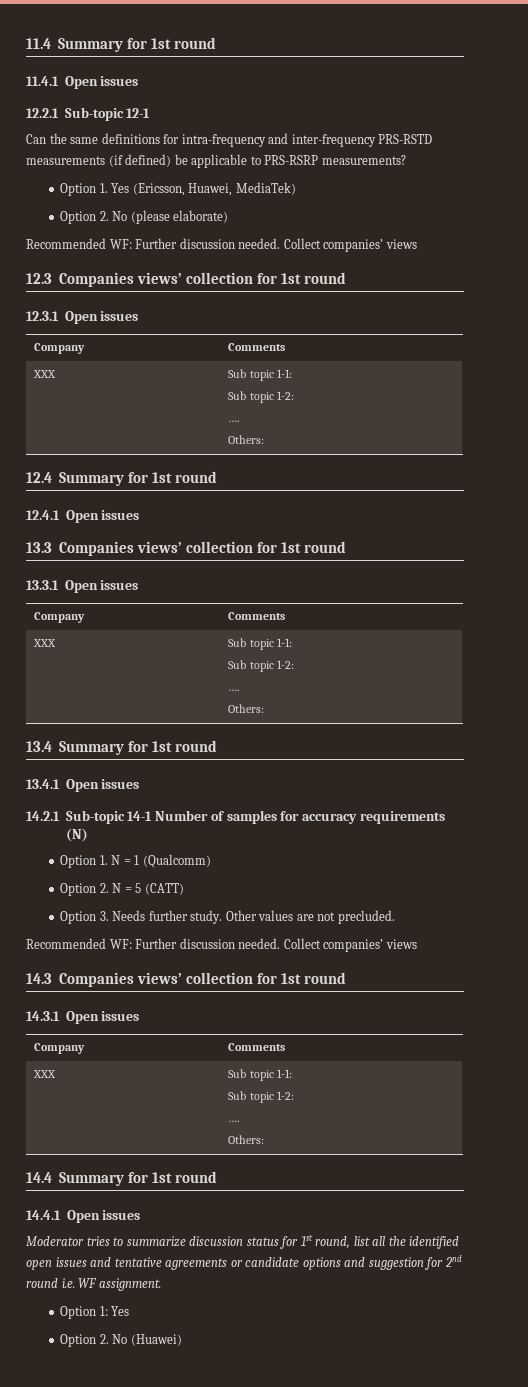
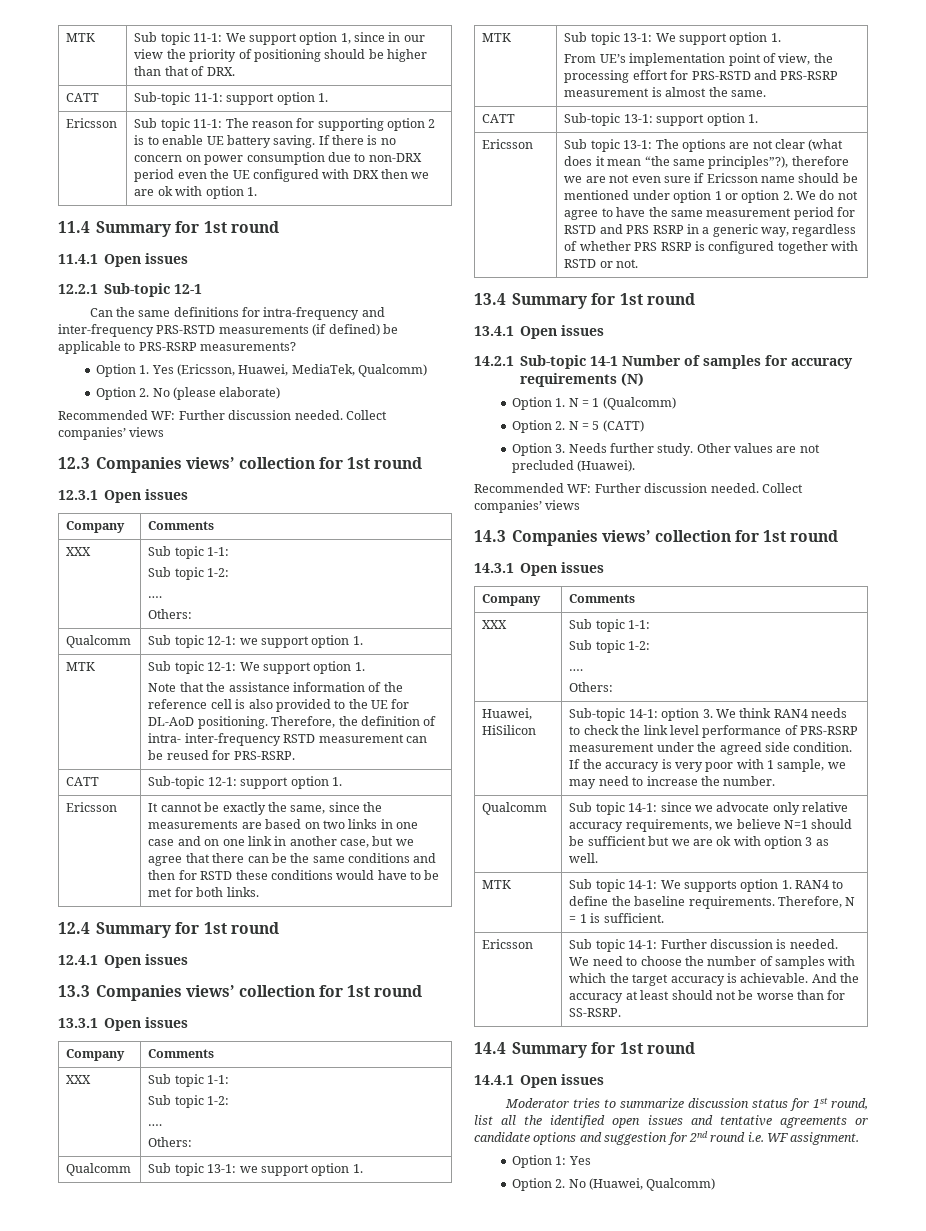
(26, 43) none -> [66,33,96,42] [134,32,425,45] [134,49,428,62] [134,66,235,76] [66,93,100,102] [134,92,328,105] [66,118,118,128] [134,118,436,131] [134,135,396,148] [134,152,422,165] [134,169,430,182] [134,186,257,199] MTK | Sub topic 11-1: We support option 1, since in our view the priority of positioning should be higher than that of DRX. // CATT | Sub-topic 11-1: support option 1. // Ericsson | Sub topic 11-1: The reason for supporting option 2 is to enable UE battery saving. If there is no concern on power consumption due to non-DRX period even the UE configured with DRX then we are ok with option 1. //
[235,182,296,195] MediaTek) -> [291,364,428,377] MediaTek, Qualcomm)
(265, 439) none -> [66,635,132,648] [148,635,363,648] [66,662,96,671] [148,661,365,674] [148,682,403,692] [148,699,410,712] [148,716,437,729] [148,733,427,746] [148,750,295,760] [66,777,100,786] [148,776,342,789] [66,802,118,812] [148,802,383,815] [148,819,419,829] [148,836,414,848] [148,853,437,866] [148,870,440,880] [148,887,259,897] // Qualcomm | Sub topic 12-1: we support option 1. // MTK | Sub topic 12-1: We support option 1. // Note that the assistance information of the reference cell is also provided to the UE for DL-AoD positioning. Therefore, the definition of intra- inter-frequency RSTD measurement can be reused for PRS-RSRP. // CATT | Sub-topic 12-1: support option 1. // Ericsson | It cannot be exactly the same, since the measurements are based on two links in one case and on one link in another case, but we agree that there can be the same conditions and then for RSTD these conditions would have to be met for both links.
(265, 708) none -> [66,1163,132,1176] [148,1163,363,1176] [482,33,512,42] [564,32,781,45] [564,53,833,66] [564,70,839,83] [564,87,766,97] [482,114,516,123] [564,113,758,126] [482,139,534,149] [564,139,844,152] [564,156,849,169] [564,173,858,183] [564,190,858,203] [564,207,856,220] [564,224,857,237] [564,241,859,254] [564,259,639,268] // Qualcomm | Sub topic 13-1: we support option 1. // MTK | Sub topic 13-1: We support option 1. // From UE’s implementation point of view, the processing effort for PRS-RSTD and PRS-RSRP measurement is almost the same. // CATT | Sub-topic 13-1: support option 1. // Ericsson | Sub topic 13-1: The options are not clear (what does it mean “the same principles”?), therefore we are not even sure if Ericsson name should be mentioned under option 1 or option 2. We do not agree to have the same measurement period for RSTD and PRS RSRP in a generic way, regardless of whether PRS RSRP is configured together with RSTD or not.
[337,910,395,924] precluded. -> [511,460,636,473] precluded (Huawei).
(265, 1139) none -> [482,708,533,720] [482,725,537,735] [569,708,848,721] [569,725,859,738] [569,742,853,755] [569,759,846,772] [569,776,776,789] [482,802,548,815] [569,802,849,815] [569,819,853,832] [569,836,829,849] [569,853,599,863] [482,880,512,889] [569,879,844,892] [569,896,856,909] [569,913,664,923] [482,939,534,949] [569,939,838,952] [569,956,856,969] [569,973,860,986] [569,990,846,1003] [569,1008,622,1017] // Huawei, HiSilicon | Sub-topic 14-1: option 3. We think RAN4 needs to check the link level performance of PRS-RSRP measurement under the agreed side condition. If the accuracy is very poor with 1 sample, we may need to increase the number. // Qualcomm | Sub topic 14-1: since we advocate only relative accuracy requirements, we believe N=1 should be sufficient but we are ok with option 3 as well. // MTK | Sub topic 14-1: We supports option 1. RAN4 to define the baseline requirements. Therefore, N = 1 is sufficient. // Ericsson | Sub topic 14-1: Further discussion is needed. We need to choose the number of samples with which the target accuracy is achievable. And the accuracy at least should not be worse than for SS-RSRP.
[130,1334,182,1346] (Huawei) -> [588,1178,716,1191] (Huawei, Qualcomm)

